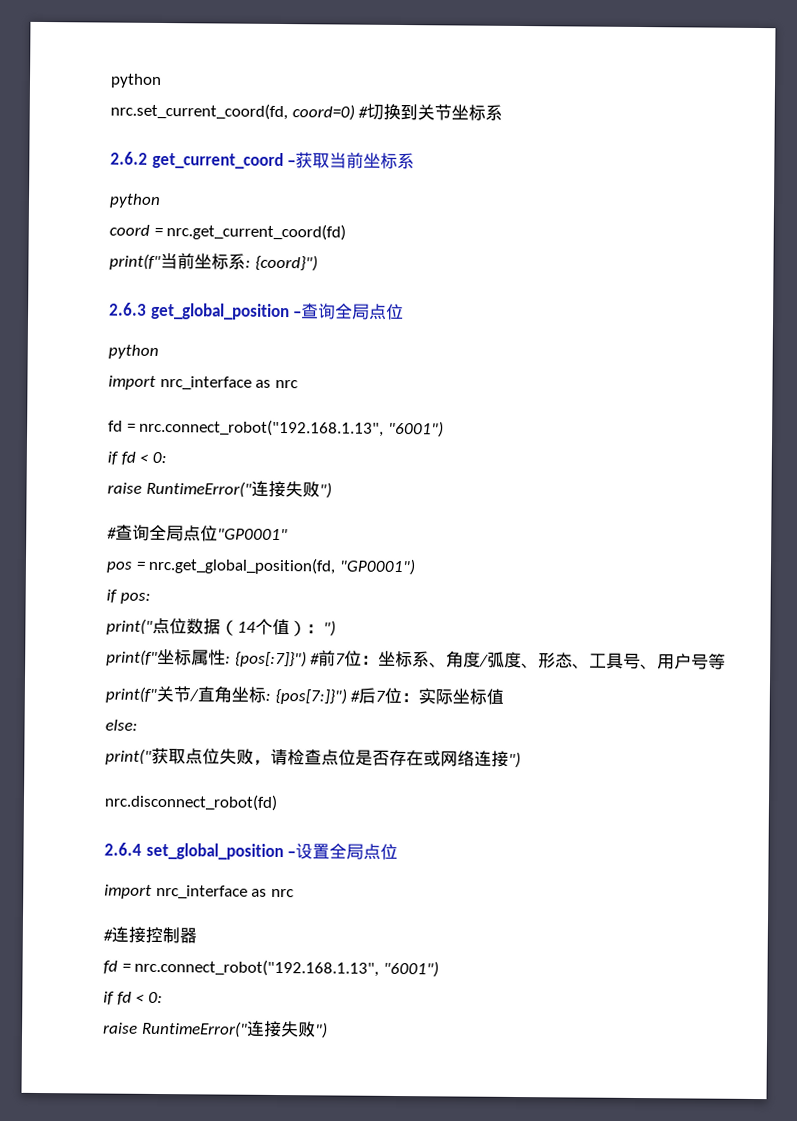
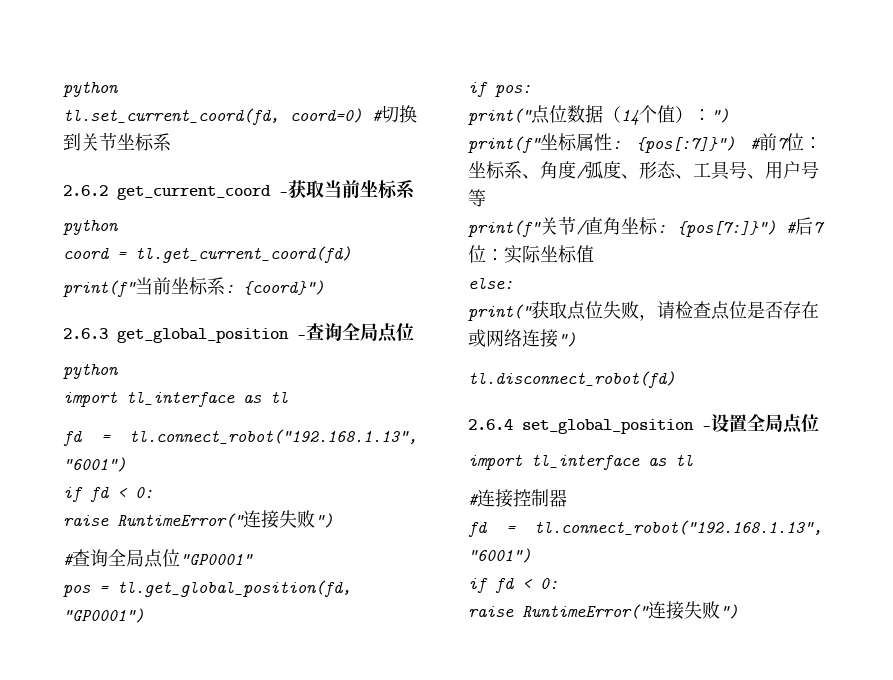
[110,73,162,88] [110,102,288,121] python // nrc.set_current_coord(fd, -> [63,81,118,97] [63,108,279,125] python // tl.set_current_coord(fd,
[166,223,347,241] nrc.get_current_coord(fd) -> [135,246,351,263] tl.get_current_coord(fd)
[159,375,298,391] [108,418,385,437] nrc_interface as nrc // fd = nrc.connect_robot("192.168.1.13", -> [126,391,288,407] [63,429,417,446] tl_interface as tl // fd = tl.connect_robot("192.168.1.13",
[148,556,337,575] nrc.get_global_position(fd, -> [117,580,351,597] tl.get_global_position(fd,
[104,793,278,811] nrc.disconnect_robot(fd) -> [468,371,675,388] tl.disconnect_robot(fd)
[155,884,294,900] nrc_interface as nrc -> [531,454,693,470] tl_interface as tl
[134,958,380,977] nrc.connect_robot("192.168.1.13", -> [534,520,822,535] tl.connect_robot("192.168.1.13",

